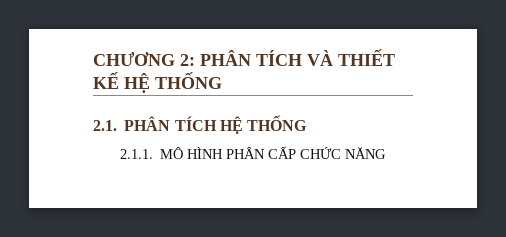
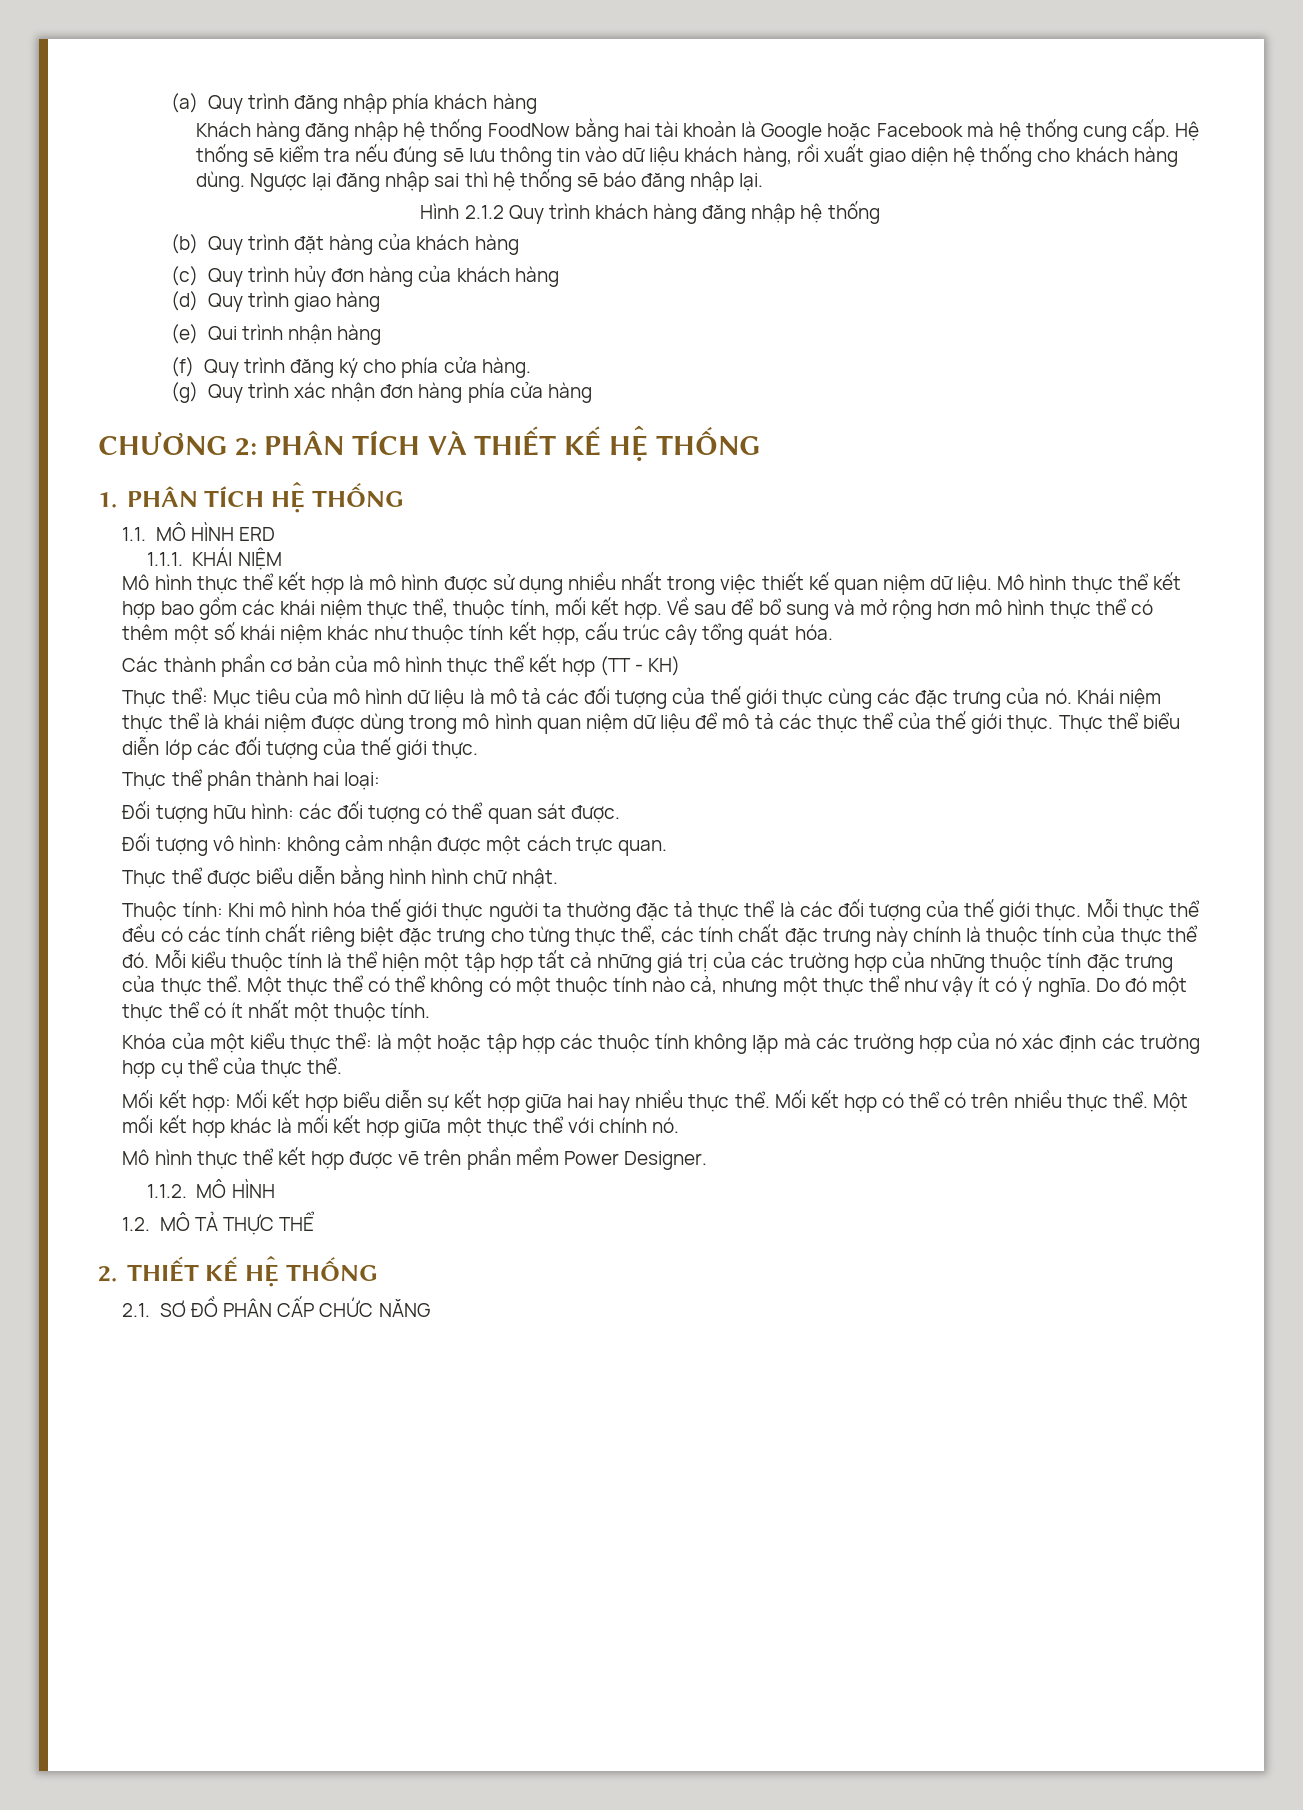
(93, 59) none -> [171,93,537,114] [195,118,1200,142] [195,144,1178,167] [195,169,764,192] [420,201,880,224] [171,233,519,255] [171,265,559,287] [171,291,381,312] [171,324,382,345] [171,356,531,378] [171,381,592,403] (a) Quy trình đăng nhập phía khách hàng // Khách hàng đăng nhập hệ thống FoodNow bằng hai tài khoản là Google hoặc Facebook mà hệ thống cung cấp. Hệ thống sẽ kiểm tra nếu đúng sẽ lưu thông tin vào dữ liệu khách hàng, rồi xuất giao diện hệ thống cho khách hàng dùng. Ngược lại đăng nhập sai thì hệ thống sẽ báo đăng nhập lại. // Hình 2.1.2 Quy trình khách hàng đăng nhập hệ thống // (b) Quy trình đặt hàng của khách hàng // (c) Quy trình hủy đơn hàng của khách hàng // (d) Quy trình giao hàng // (e) Qui trình nhận hàng // (f) Quy trình đăng ký cho phía cửa hàng. // (g) Quy trình xác nhận đơn hàng phía cửa hàng //
[93,120,117,131] 2.1. -> [98,492,117,508] 1.
[119,147,223,159] 2.1.1. MÔ HÌNH -> [122,522,276,541] [146,547,282,570] [122,572,1181,595] [122,597,1153,620] [122,622,833,645] [122,654,681,677] [122,686,1161,709] [122,711,1180,734] [122,736,479,760] [122,769,381,791] [122,801,620,824] [122,833,667,856] [122,865,558,889] [122,898,1200,922] [122,924,1198,947] [122,949,1173,973] [122,975,1187,997] [122,1000,431,1022] [122,1032,1200,1054] [122,1057,343,1079] [122,1089,1188,1113] [122,1115,680,1138] [122,1147,707,1170] [146,1179,275,1198] [122,1211,316,1235] [98,1256,378,1287] [122,1296,219,1317] 1.1. MÔ HÌNH ERD // 1.1.1. KHÁI NIỆM // Mô hình thực thể kết hợp là mô hình được sử dụng nhiều nhất trong việc thiết kế quan niệm dữ liệu. Mô hình thực thể kết hợp bao gồm các khái niệm thực thể, thuộc tính, mối kết hợp. Về sau để bổ sung và mở rộng hơn mô hình thực thể có thêm một số khái niệm khác như thuộc tính kết hợp, cấu trúc cây tổng quát hóa. // Các thành phần cơ bản của mô hình thực thể kết hợp (TT - KH) // Thực thể: Mục tiêu của mô hình dữ liệu là mô tả các đối tượng của thế giới thực cùng các đặc trưng của nó. Khái niệm thực thể là khái niệm được dùng trong mô hình quan niệm dữ liệu để mô tả các thực thể của thế giới thực. Thực thể biểu diễn lớp các đối tượng của thế giới thực. // Thực thể phân thành hai loại: // Đối tượng hữu hình: các đối tượng có thể quan sát được. // Đối tượng vô hình: không cảm nhận được một cách trực quan. // Thực thể được biểu diễn bằng hình hình chữ nhật. // Thuộc tính: Khi mô hình hóa thế giới thực người ta thường đặc tả thực thể là các đối tượng của thế giới thực. Mỗi thực thể đều có các tính chất riêng biệt đặc trưng cho từng thực thể, các tính chất đặc trưng này chính là thuộc tính của thực thể đó. Mỗi kiểu thuộc tính là thể hiện một tập hợp tất cả những giá trị của các trường hợp của những thuộc tính đặc trưng của thực thể. Một thực thể có thể không có một thuộc tính nào cả, nhưng một thực thể như vậy ít có ý nghĩa. Do đó một thực thể có ít nhất một thuộc tính. // Khóa của một kiểu thực thể: là một hoặc tập hợp các thuộc tính không lặp mà các trường hợp của nó xác định các trường hợp cụ thể của thực thể. // Mối kết hợp: Mối kết hợp biểu diễn sự kết hợp giữa hai hay nhiều thực thể. Mối kết hợp có thể có trên nhiều thực thể. Một mối kết hợp khác là mối kết hợp giữa một thực thể với chính nó. // Mô hình thực thể kết hợp được vẽ trên phần mềm Power Designer. // 1.1.2. MÔ HÌNH // 1.2. MÔ TẢ THỰC THỂ // 2. THIẾT KẾ HỆ THỐNG // 2.1. SƠ ĐỒ

